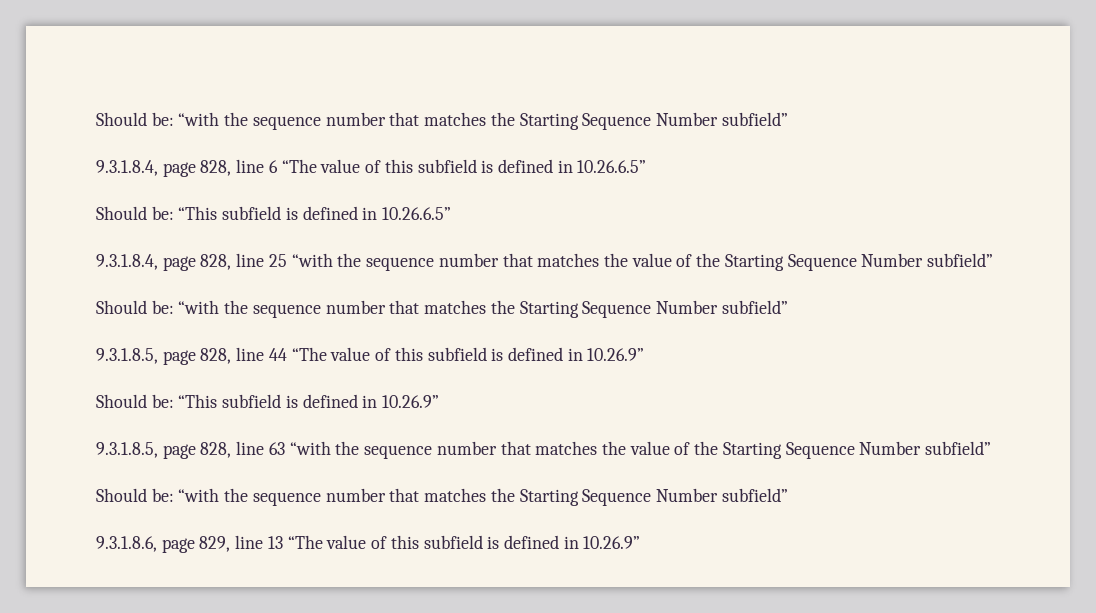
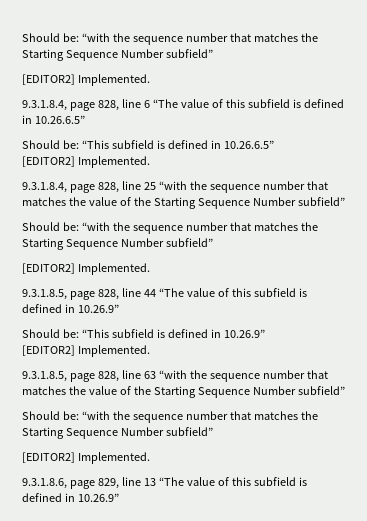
(788, 119) none -> [22,74,150,86] // [EDITOR2] Implemented.
(452, 213) none -> [22,156,150,168] // [EDITOR2] Implemented.
(788, 307) none -> [22,263,150,275] // [EDITOR2] Implemented.
(440, 401) none -> [22,345,150,357] // [EDITOR2] Implemented.
(788, 495) none -> [22,452,150,464] // [EDITOR2] Implemented.

